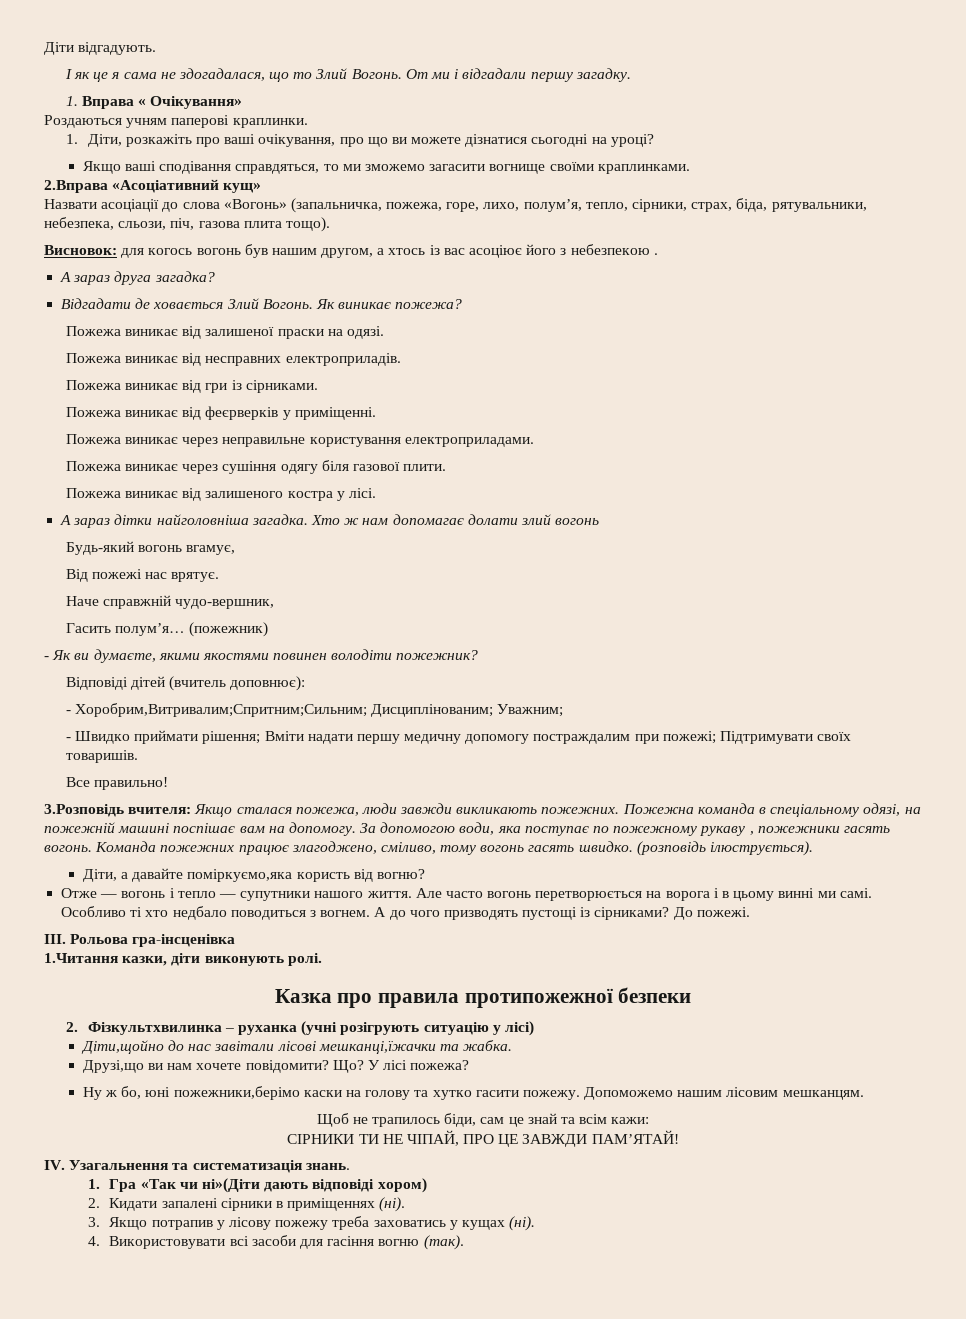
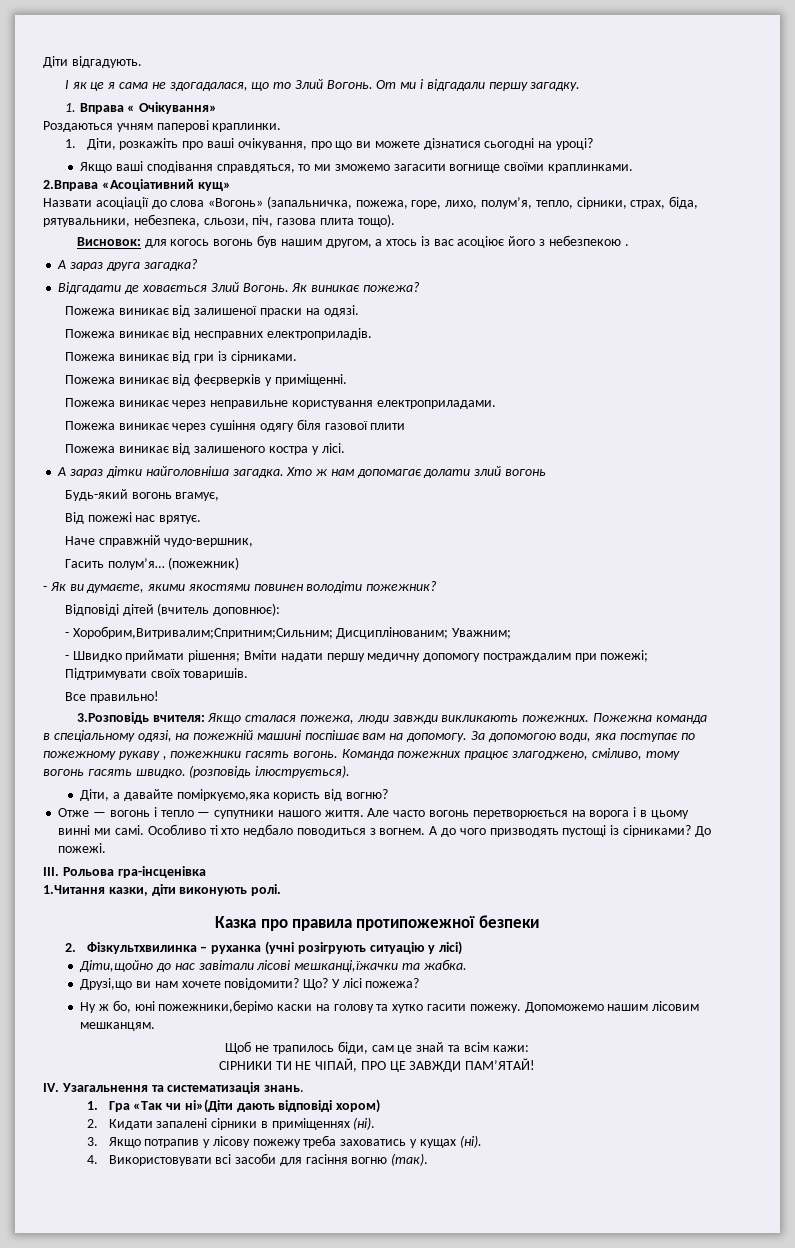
[403,464,447,471] плити. -> [370,423,406,430] плити

